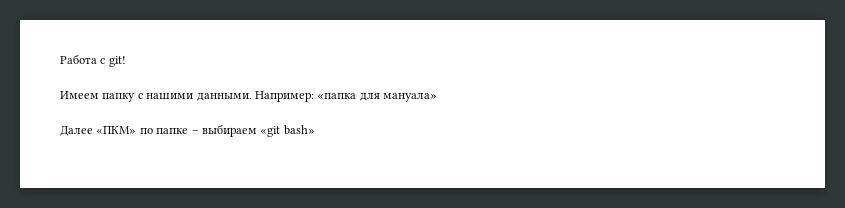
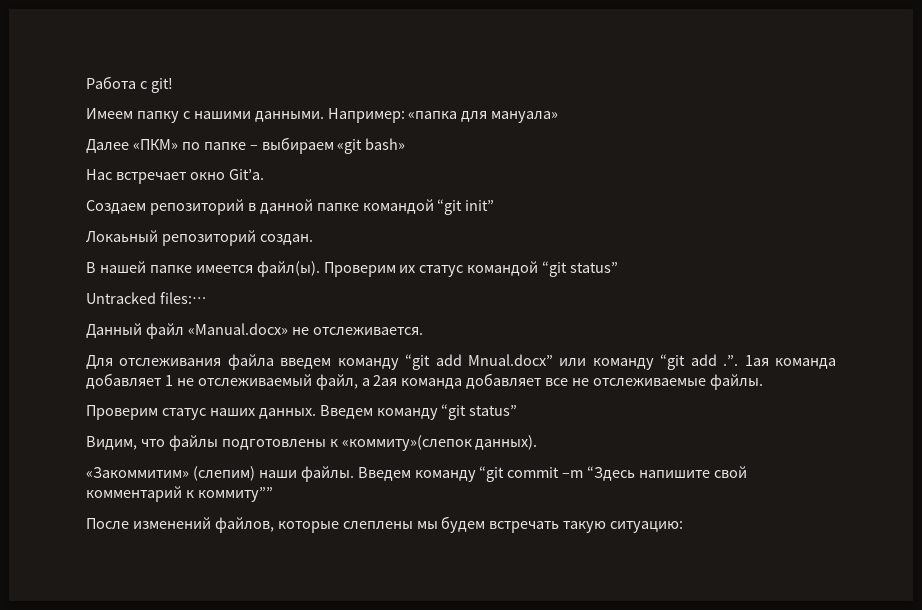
(315, 130) none -> [86,169,264,184] [86,199,495,215] [86,230,313,246] [86,261,619,277] [86,292,207,304] [86,323,423,339] [86,354,837,370] [86,373,763,390] [86,404,518,420] [86,435,538,451] [86,466,748,482] [86,486,273,502] [86,516,684,533] // Нас встречает окно Git’а. // Создаем репозиторий в данной папке командой “git init” // Локаьный репозиторий создан. // В нашей папке имеется файл(ы). Проверим их статус командой “git status” // Untracked files:… // Данный файл «Manual.docx» не отслеживается. // Для отслеживания файла введем команду “git add Mnual.docx” или команду “git add .”. 1ая команда добавляет 1 не отслеживаемый файл, а 2ая команда добавляет все не отслеживаемые файлы. // Проверим статус наших данных. Введем команду “git status” // Видим, что файлы подготовлены к «коммиту»(слепок данных). // «Закоммитим» (слепим) наши файлы. Введем команду “git commit –m “Здесь напишите свой комментарий к коммиту”” // После изменений файлов, которые слеплены мы будем встречать такую ситуацию:

